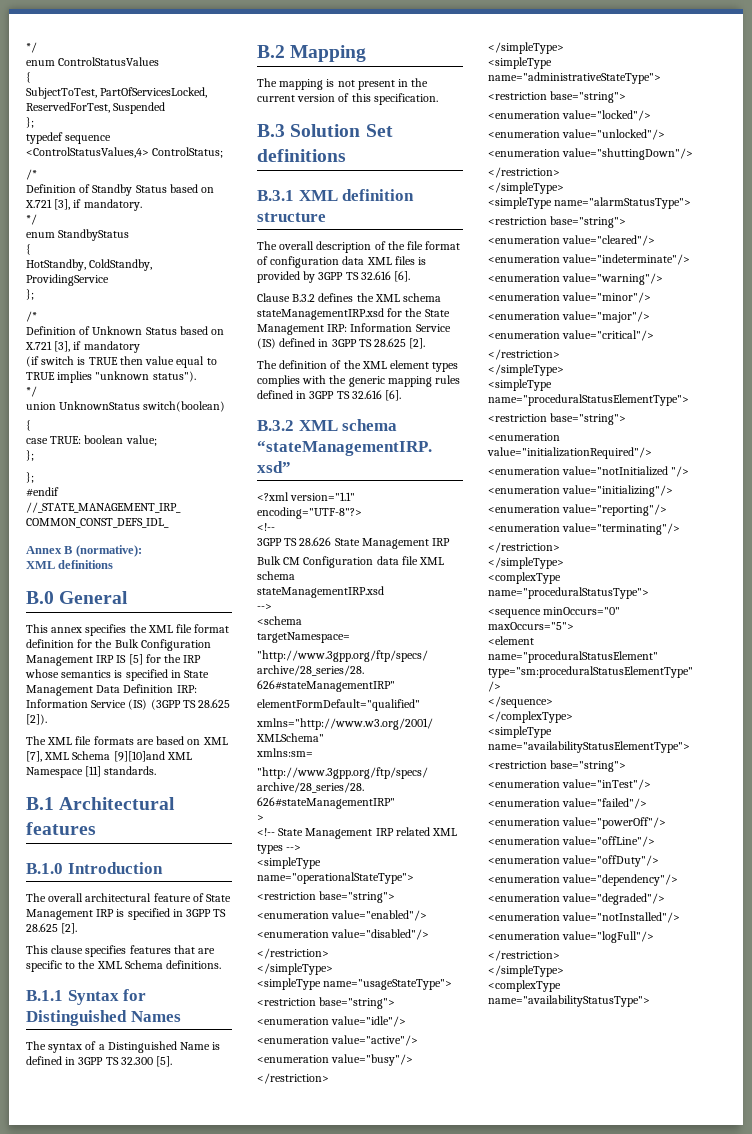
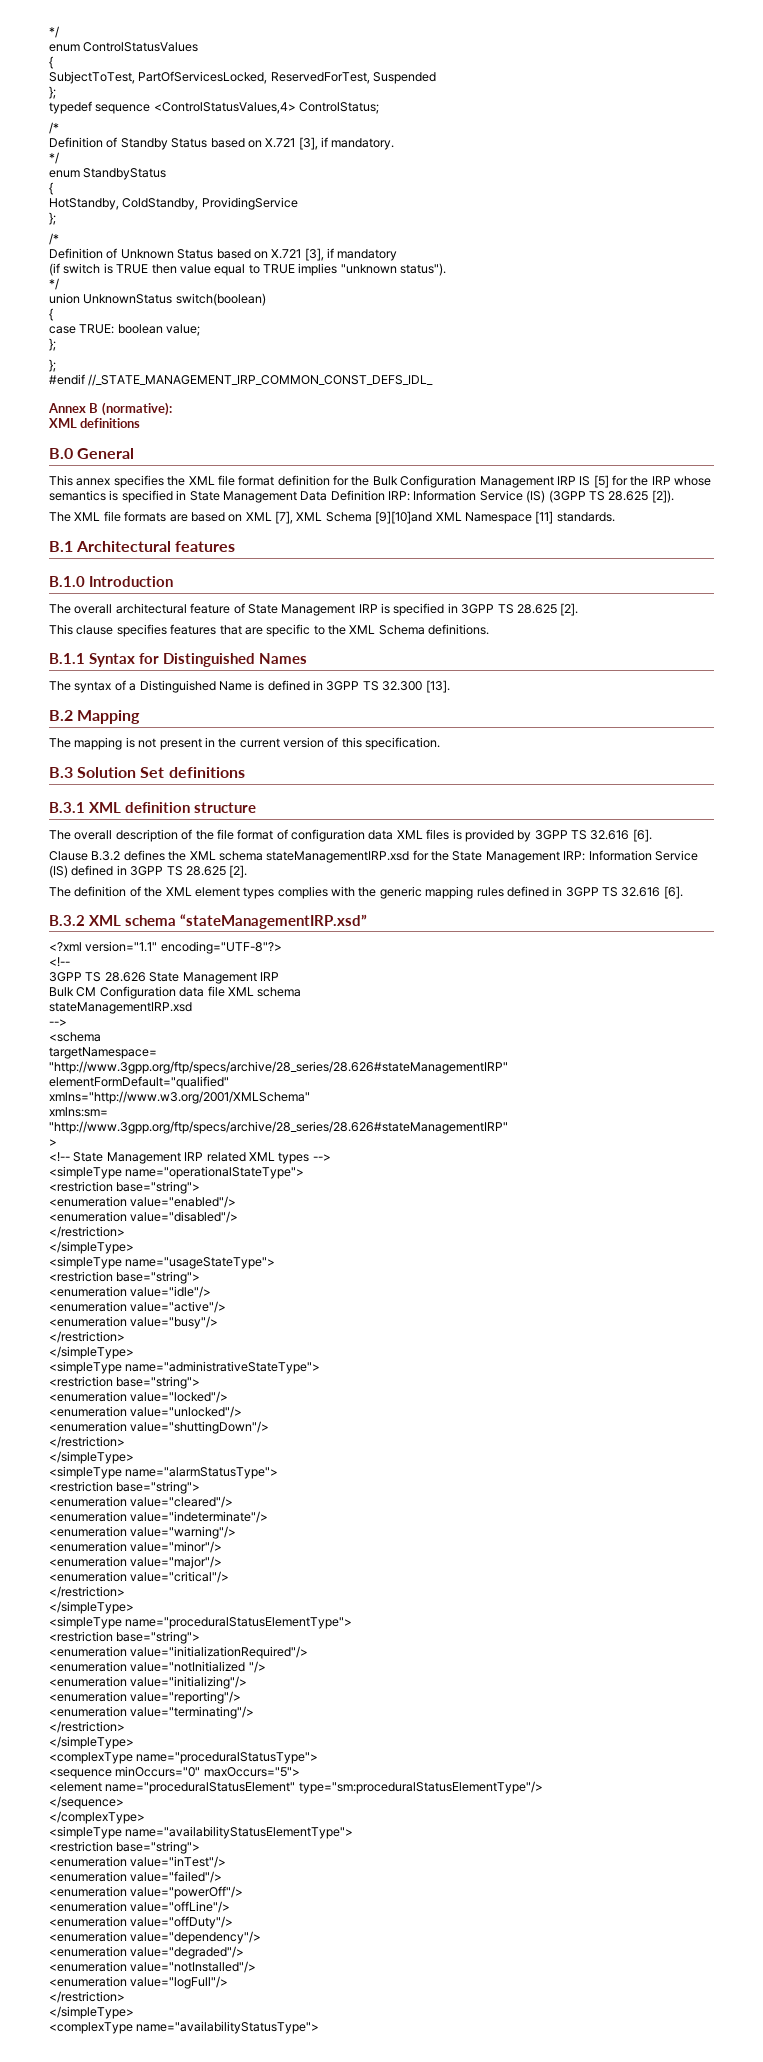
[156,1056,173,1067] [5]. -> [425,680,450,693] [13].

